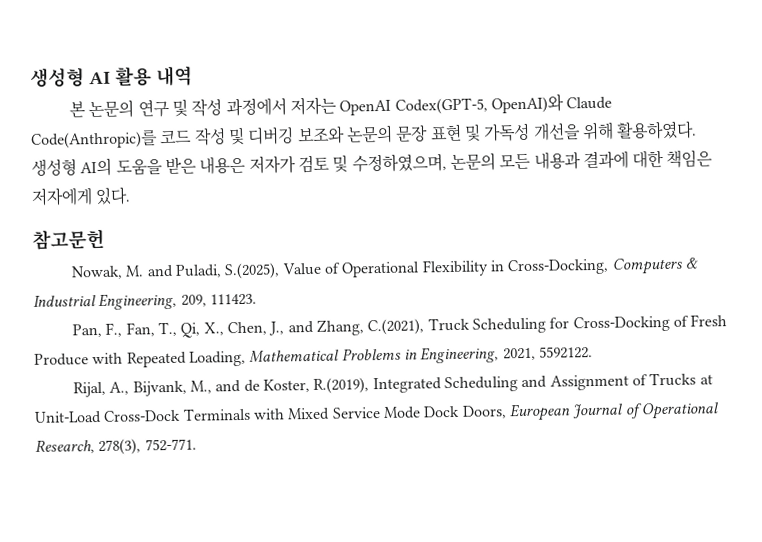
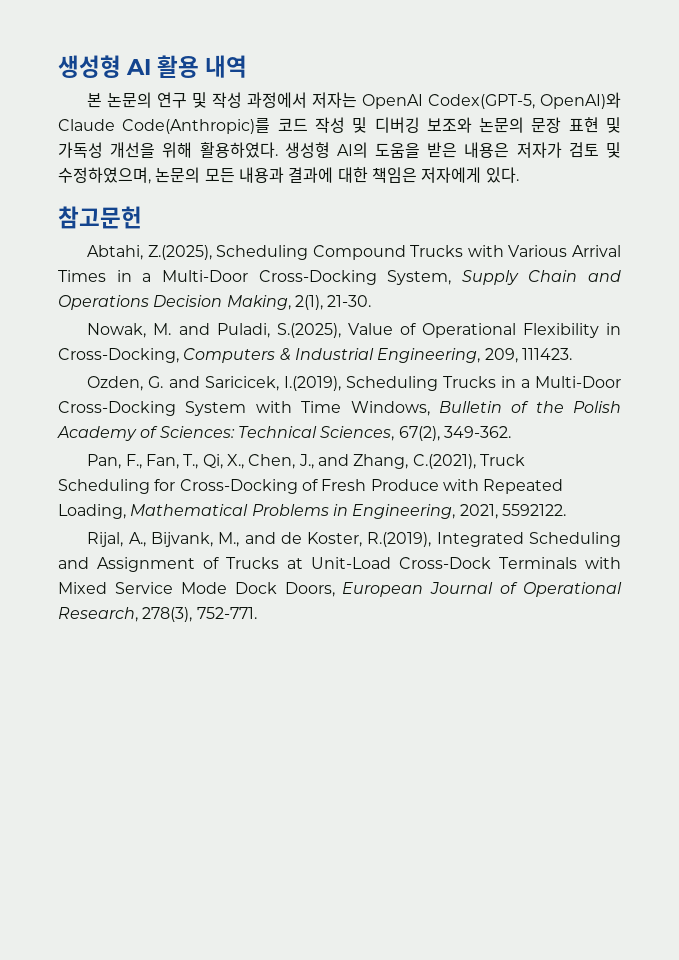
(105, 239) none -> [87,245,621,260] [58,270,621,285] [58,295,372,310] // Abtahi, Z.(2025), Scheduling Compound Trucks with Various Arrival Times in a Multi-Door Cross-Docking System, Supply Chain and Operations Decision Making, 2(1), 21-30.
(257, 299) none -> [87,376,621,391] [58,401,621,416] [57,426,511,441] // Ozden, G. and Saricicek, I.(2019), Scheduling Trucks in a Multi-Door Cross-Docking System with Time Windows, Bulletin of the Polish Academy of Sciences: Technical Sciences, 67(2), 349-362.

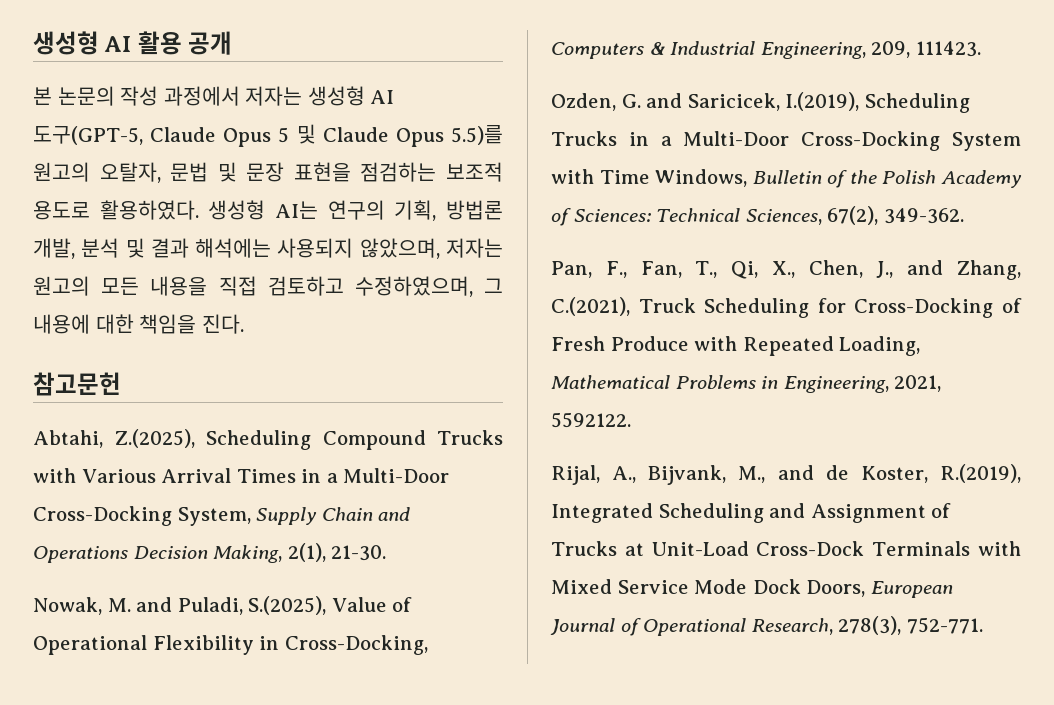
[205,55,248,78] 내역 -> [188,31,233,55] 공개
[157,92,208,108] 연구 및 -> (115, 96) none
[362,92,621,109] [58,117,621,134] [58,142,621,158] [58,167,519,184] OpenAI Codex(GPT-5, OpenAI)와 Claude Code(Anthropic)를 코드 작성 및 디버깅 보조와 논문의 문장 표현 및 가독성 개선을 위해 활용하였다. 생성형 AI의 도움을 받은 내용은 저자가 검토 및 수정하였으며, 논문의 모든 내용과 결과에 대한 책임은 저자에게 있다. -> [307,86,395,106] [33,124,503,147] [33,162,503,183] [33,200,504,221] [33,238,503,259] [33,276,504,297] [33,314,244,334] 생성형 AI 도구(GPT-5, Claude Opus 5 및 Claude Opus 5.5)를 원고의 오탈자, 문법 및 문장 표현을 점검하는 보조적 용도로 활용하였다. 생성형 AI는 연구의 기획, 방법론 개발, 분석 및 결과 해석에는 사용되지 않았으며, 저자는 원고의 모든 내용을 직접 검토하고 수정하였으며, 그 내용에 대한 책임을 진다.

